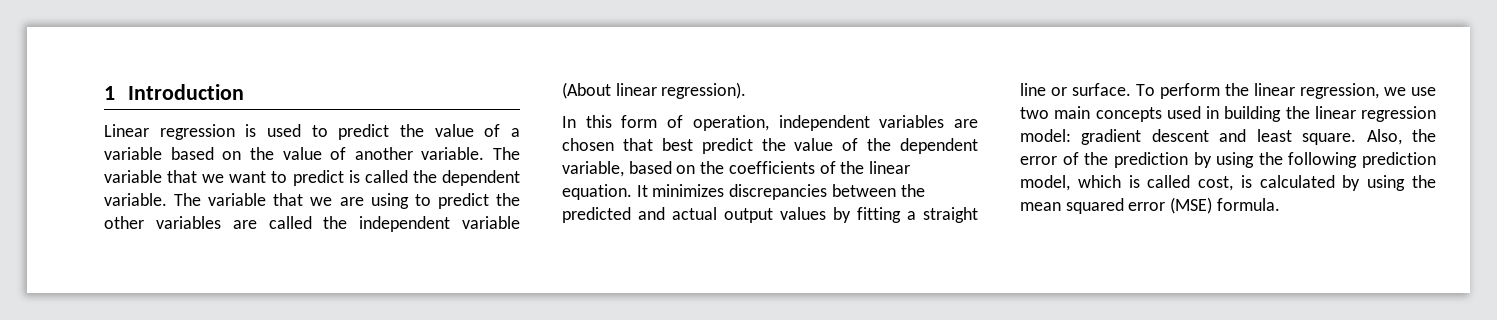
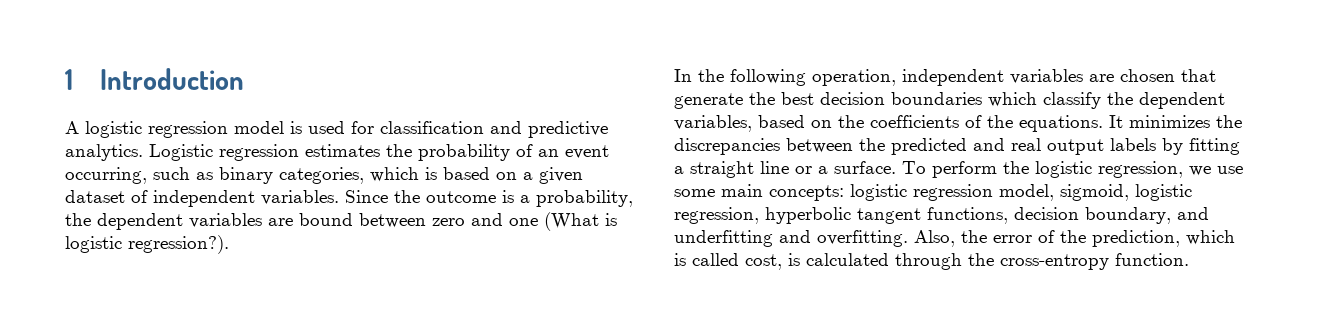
[104,124,520,140] [104,147,520,160] [104,170,520,186] [104,193,520,209] [104,216,520,232] [562,82,747,99] [562,115,684,128] Linear regression is used to predict the value of a variable based on the value of another variable. The variable that we want to predict is called the dependent variable. The variable that we are using to predict the other variables are called the independent variable (About linear regression). // In this form of -> [65,121,608,138] [65,144,609,161] [65,167,583,184] [65,190,633,207] [65,212,617,231] [65,235,229,254] [674,69,806,86] A logistic regression model is used for classification and predictive analytics. Logistic regression estimates the probability of an event occurring, such as binary categories, which is based on a given dataset of independent variables. Since the outcome is a probability, the dependent variables are bound between zero and one (What is logistic regression?). // In the following
[661,138,978,154] [562,161,624,177] best predict the value of the dependent variable, -> [674,92,1225,109] [674,115,752,132] generate the best decision boundaries which classify the dependent variables,
[869,161,911,174] [562,184,632,200] linear equation. -> [1019,115,1103,132] equations.
(725, 190) none -> [1216,115,1242,128] the
[672,207,826,223] actual output values -> [1011,138,1156,155] real output labels
(1067, 91) none -> [818,166,828,174] a
[1254,83,1295,96] linear -> [1035,161,1092,178] logistic
[1020,106,1436,122] [1020,129,1357,145] two main concepts used in building the linear regression model: gradient descent and least square. -> [674,184,1192,201] [674,207,1209,224] [674,230,908,247] some main concepts: logistic regression model, sigmoid, logistic regression, hyperbolic tangent functions, decision boundary, and underfitting and overfitting.
[1113,152,1436,168] [1020,175,1070,191] prediction by using the following prediction model, -> [1092,230,1180,247] prediction,
[1342,175,1436,191] [1020,197,1280,214] by using the mean squared error (MSE) formula. -> [895,253,1189,270] through the cross-entropy function.

